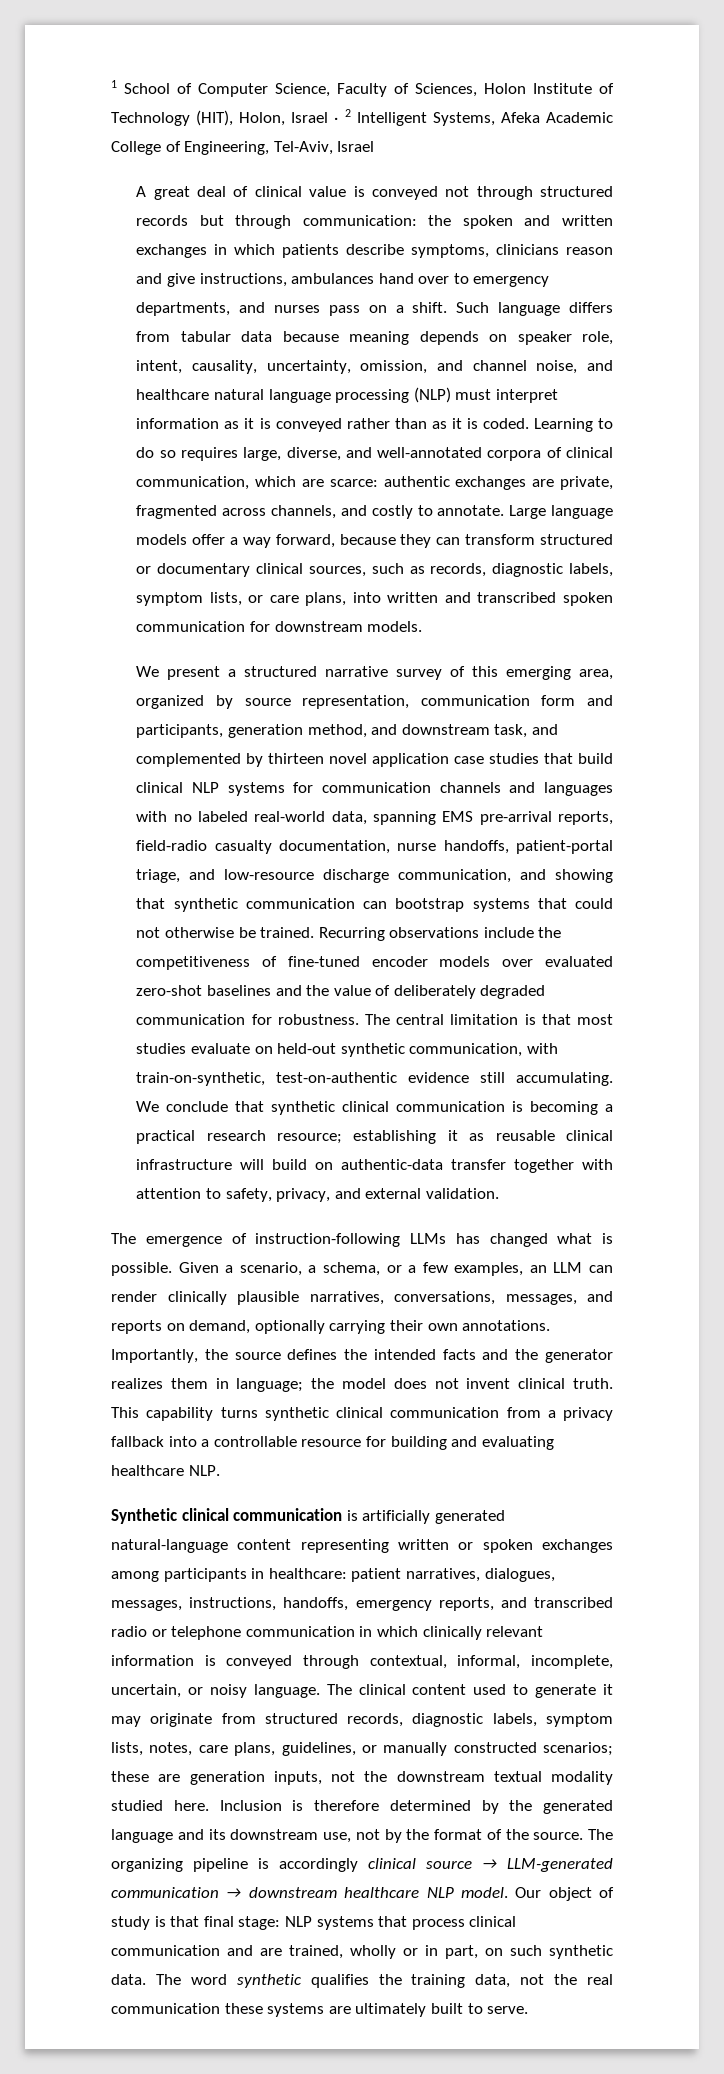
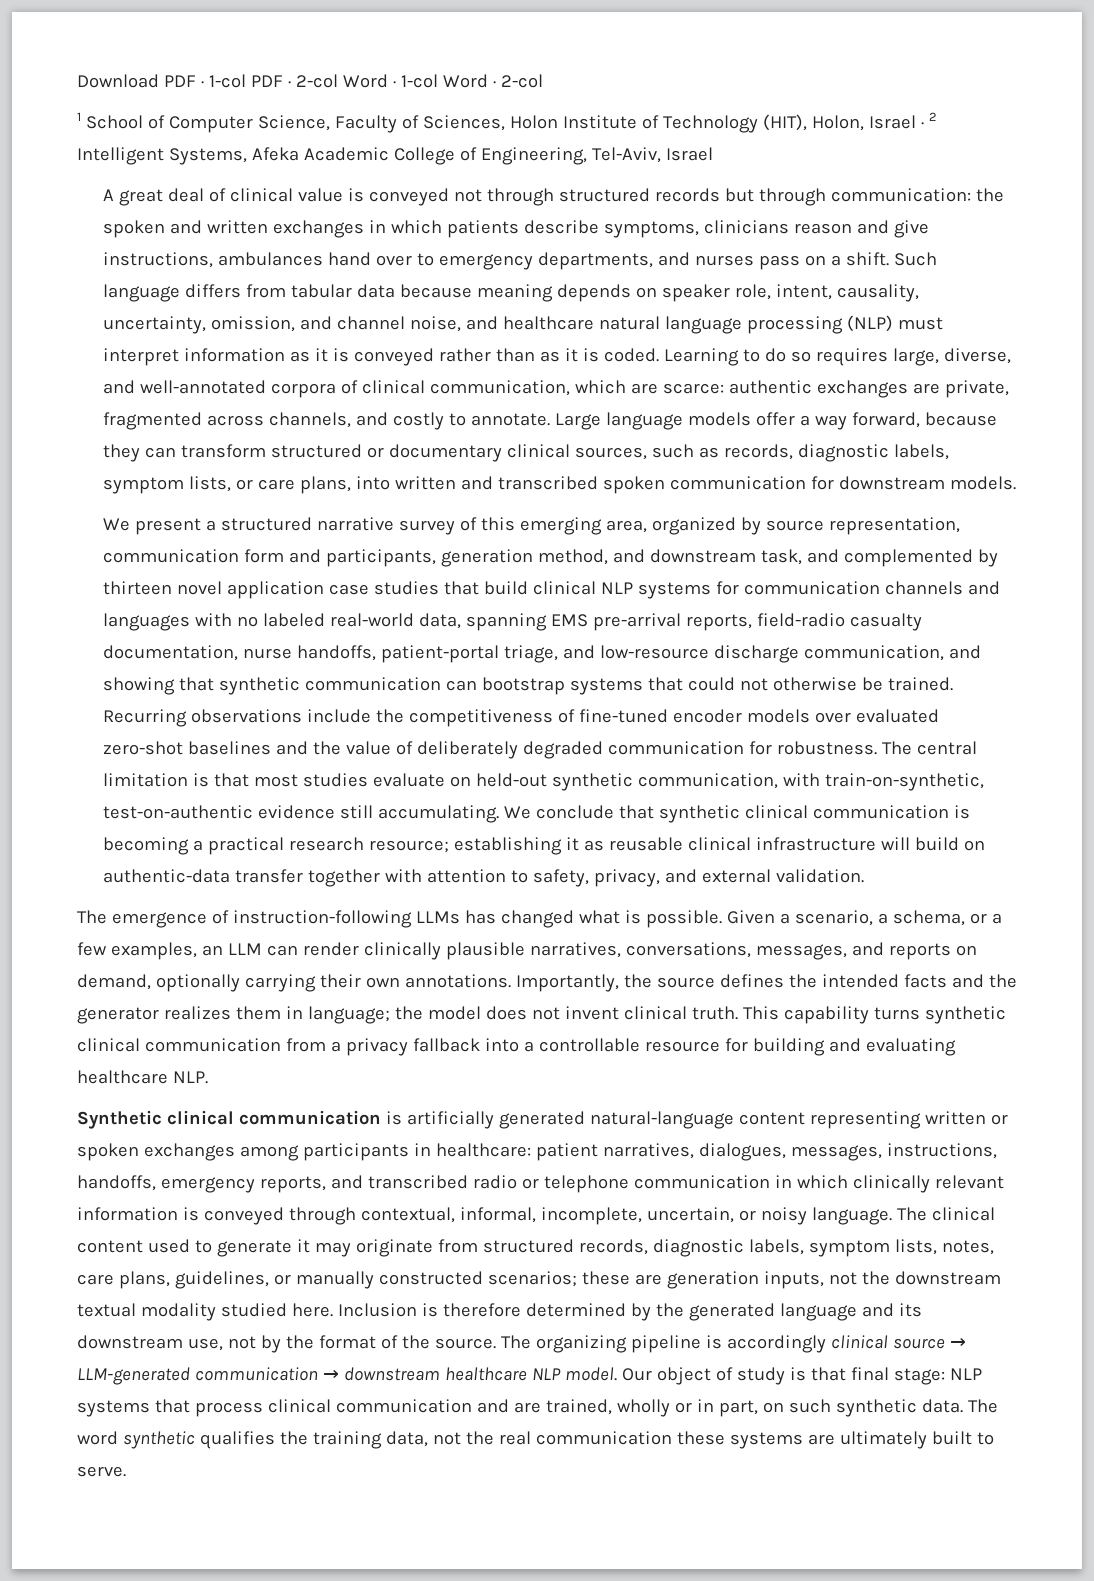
(111, 84) none -> [77,74,543,88] Download PDF · 1-col PDF · 2-col Word · 1-col Word · 2-col //

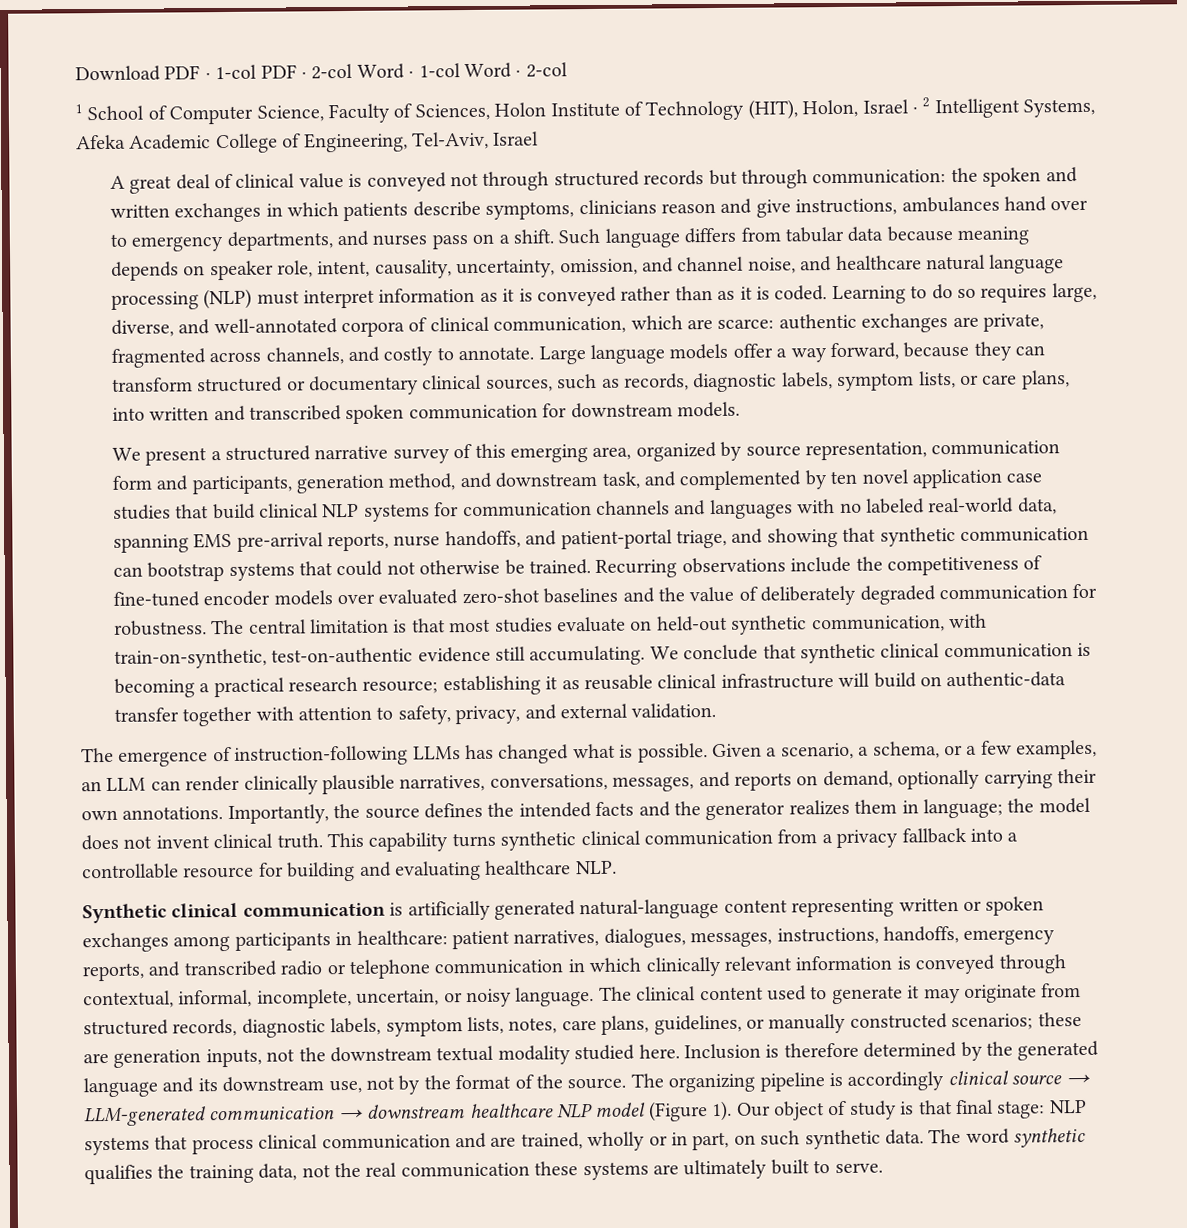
[102,581,172,595] thirteen -> [830,470,858,485] ten
[756,613,922,631] [102,645,238,661] field-radio casualty documentation, -> (389, 542) none
(376, 653) none -> [525,530,558,546] and
[599,645,981,663] low-resource discharge communication, and -> (764, 536) none
[564,1367,617,1381] model. -> [595,1100,733,1122] model (Figure 1).

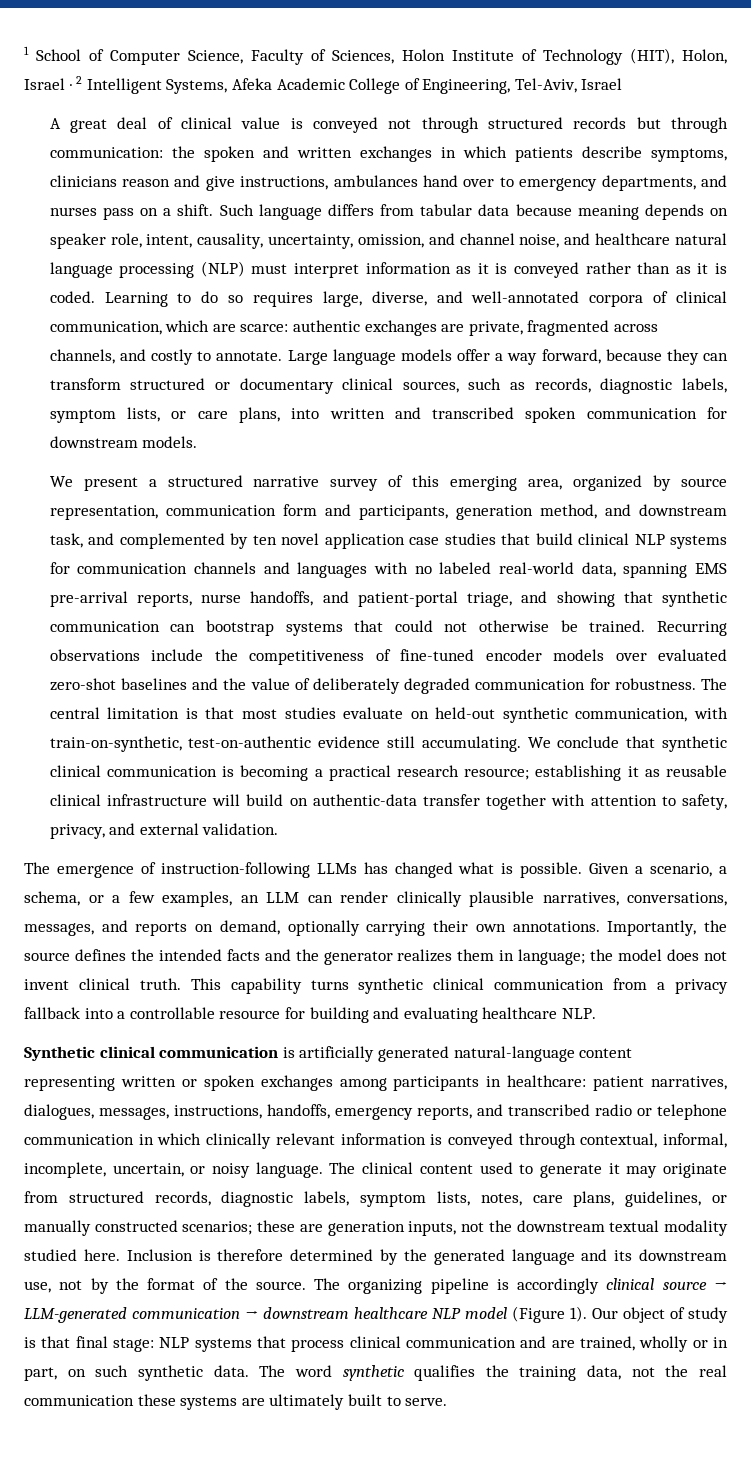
[75,62,568,82] Download PDF · 1-col PDF · 2-col Word · 1-col Word · 2-col // -> (24, 50) none

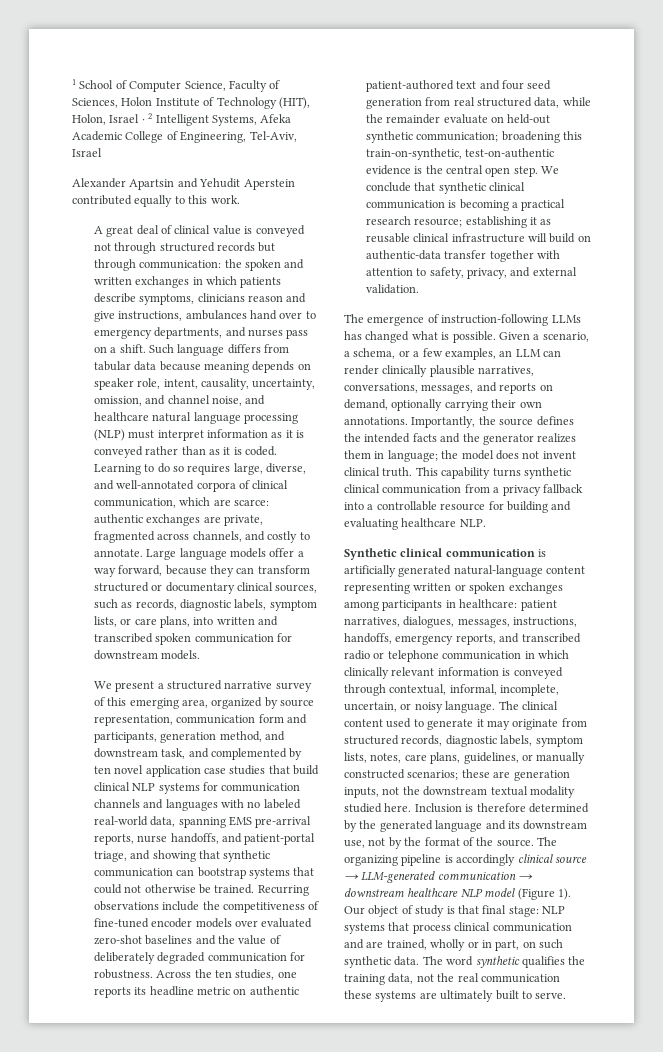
(623, 84) none -> [72,178,295,190] [72,195,240,207] // Alexander Apartsin and Yehudit Aperstein contributed equally to this work.
[700,678,727,690] [49,707,728,723] [49,736,521,752] The central limitation is that most studies evaluate on held-out synthetic communication, with train-on-synthetic, test-on-authentic evidence still accumulating. -> [156,969,297,980] [93,986,299,998] [365,80,552,92] [365,97,591,109] [365,114,551,124] [365,131,583,143] [365,148,555,160] [365,165,538,177] Across the ten studies, one reports its headline metric on authentic patient-authored text and four seed generation from real structured data, while the remainder evaluate on held-out synthetic communication; broadening this train-on-synthetic, test-on-authentic evidence is the central open step.

